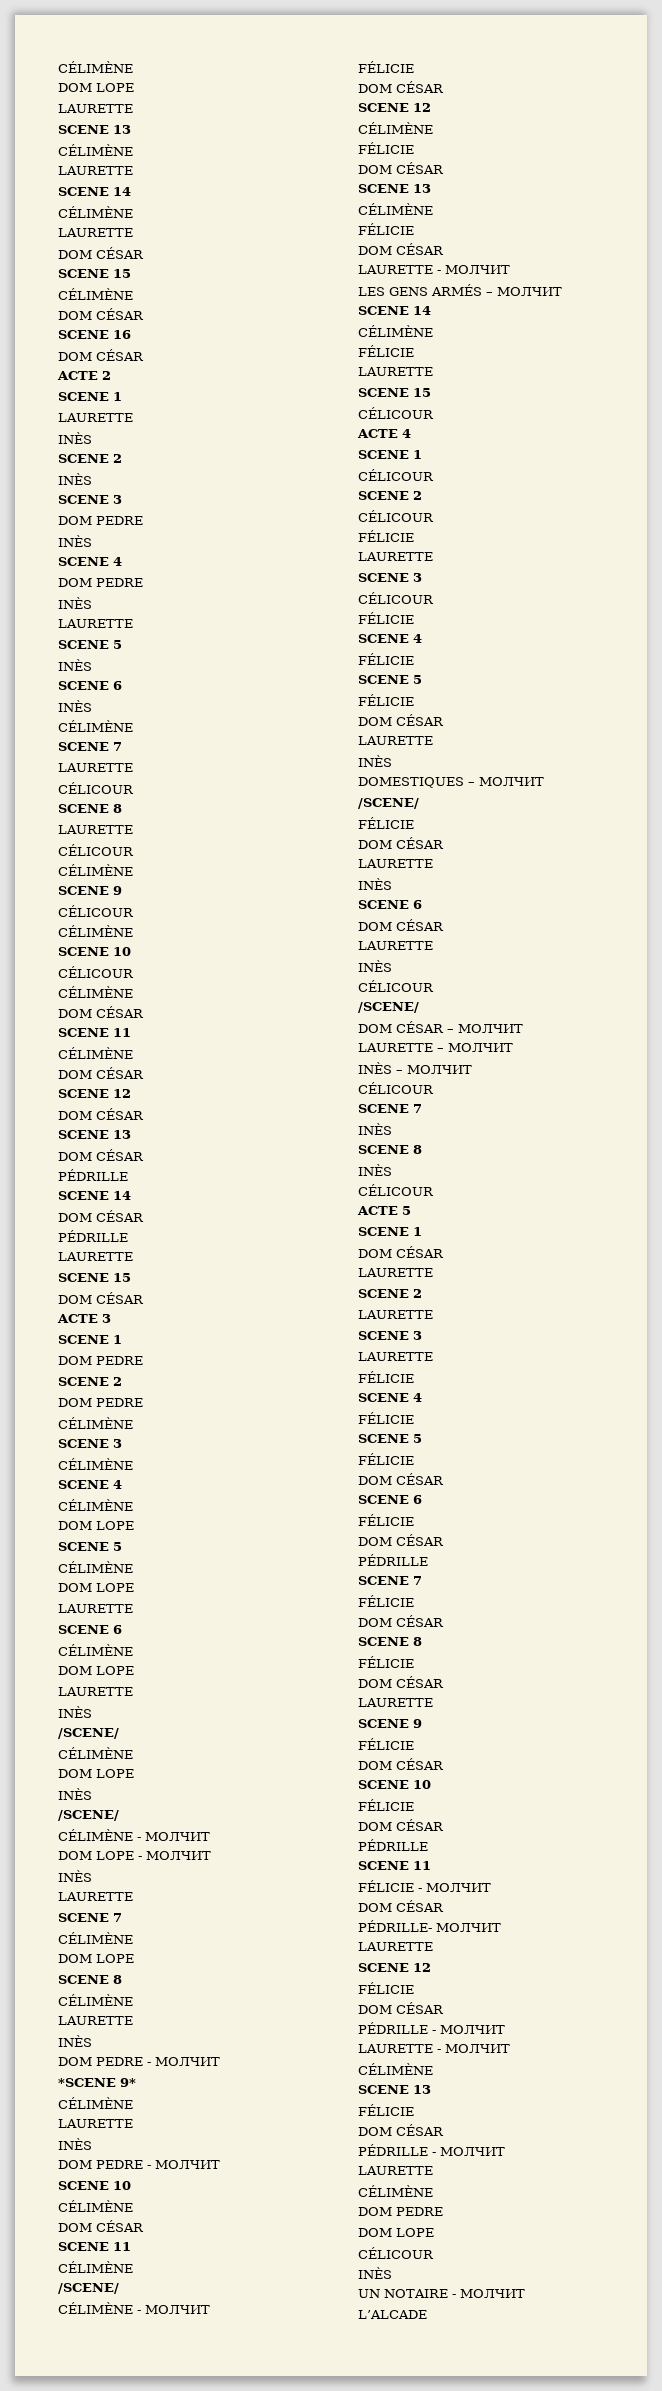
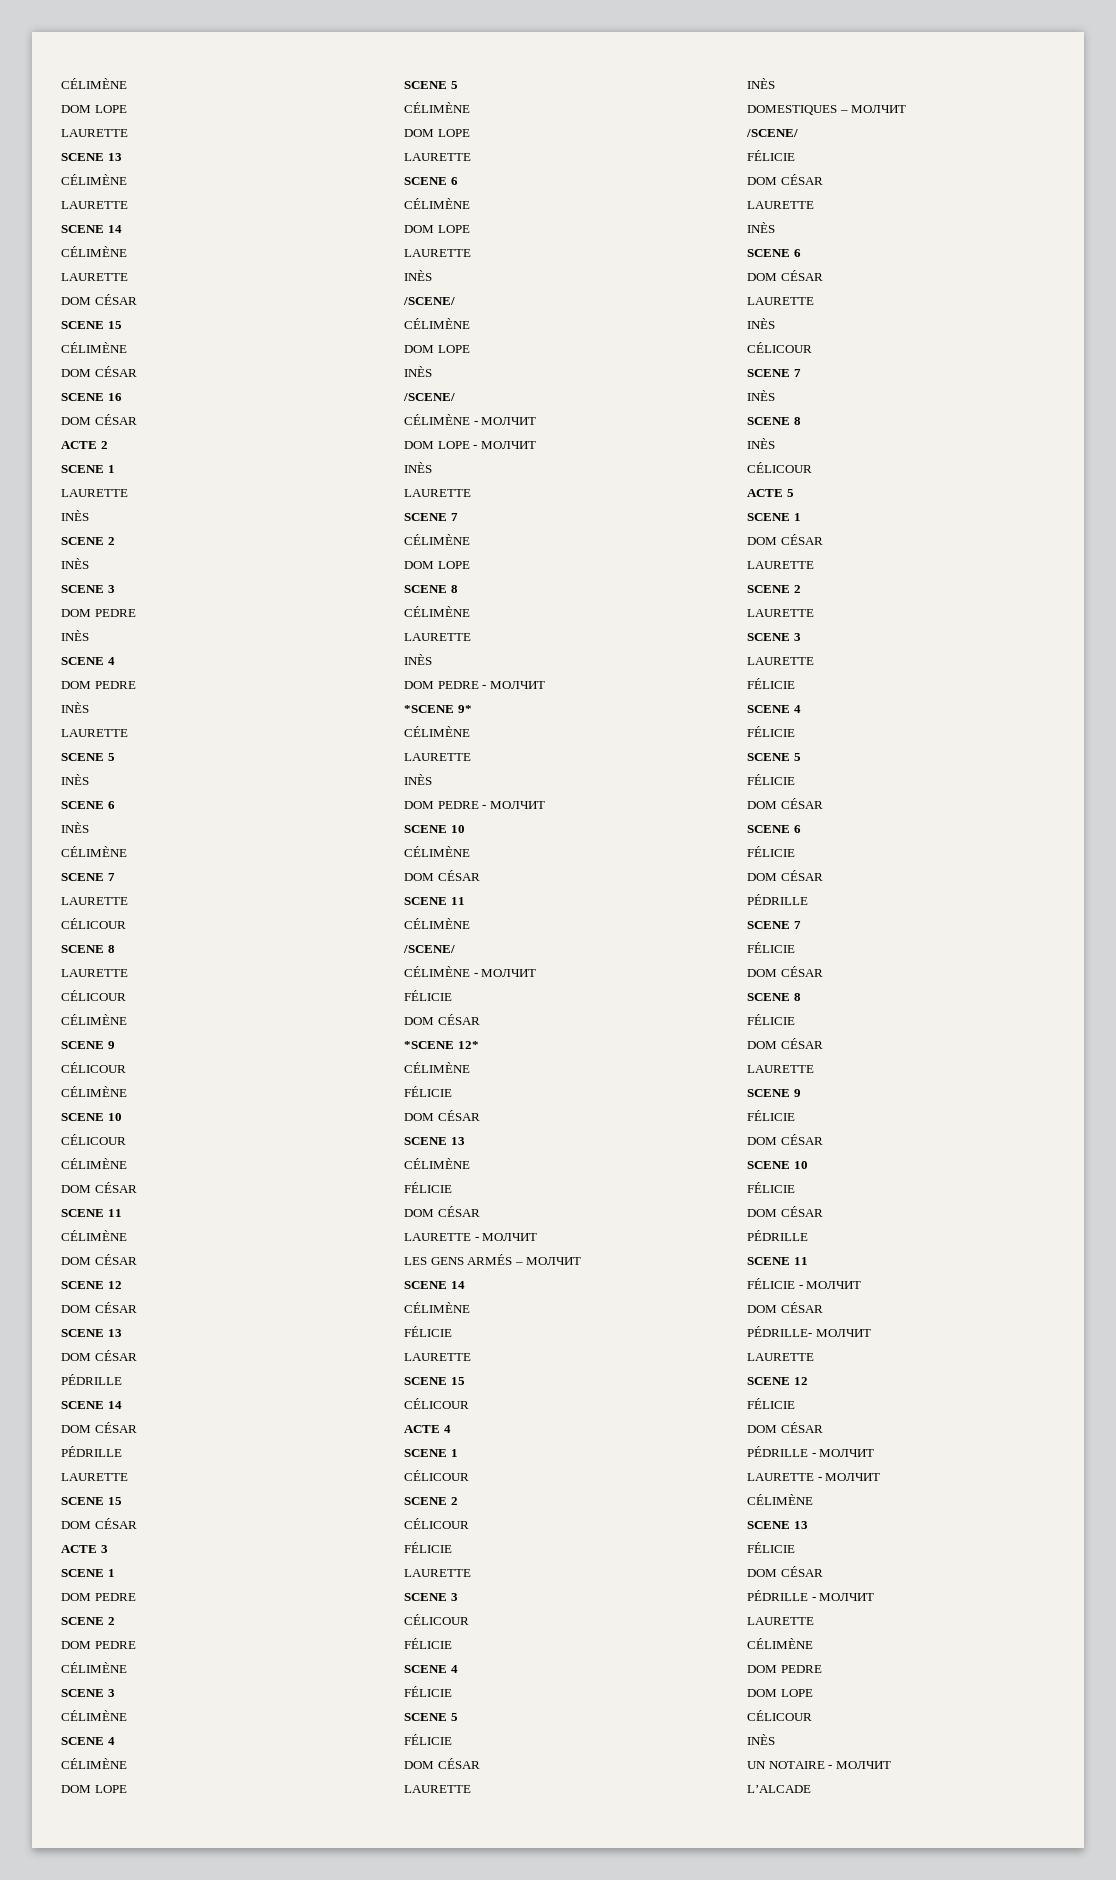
[358,103,431,112] SCENE 12 -> [404,1041,479,1049] *SCENE 12*
[358,1002,419,1013] [358,1021,523,1033] [358,1043,513,1052] [358,1062,472,1074] [358,1082,434,1094] // /SCENE/ // DOM CÉSAR – МОЛЧИТ // LAURETTE – МОЛЧИТ // INÈS – МОЛЧИТ // CÉLICOUR -> (812, 347) none

